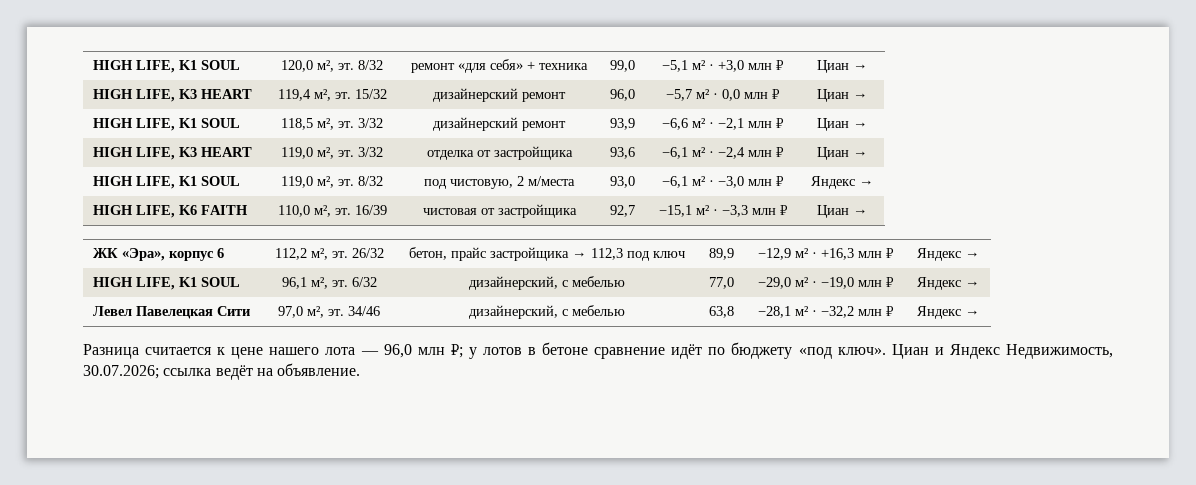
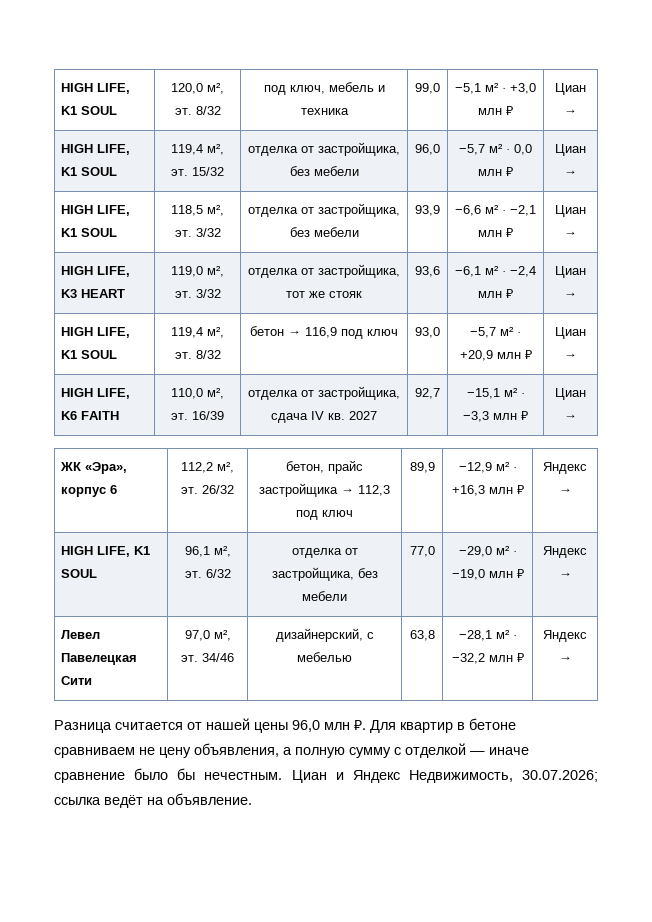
[411,59,535,73] ремонт «для себя» + -> [263,82,385,95] под ключ, мебель и
[178,89,252,99] K3 HEART -> [61,167,118,176] K1 SOUL
[433,88,566,102] дизайнерский ремонт -> [248,142,400,156] [289,166,359,176] отделка от застройщика, без мебели
[433,117,566,131] дизайнерский ремонт -> [248,203,400,217] [289,227,359,237] отделка от застройщика, без мебели
[493,146,573,160] застройщика -> [318,264,400,278] [286,291,362,298] застройщика, тот же стояк
[281,176,383,188] [424,176,575,189] 119,0 м², эт. 8/32 | под чистовую, 2 м/места -> [171,327,224,338] [174,350,221,359] [250,326,398,339] 119,4 м², эт. 8/32 | бетон → 116,9 под ключ
[662,176,784,188] [810,176,855,189] −6,1 м² · −3,0 млн ₽ | Яндекс -> [470,327,521,338] [459,350,532,361] [555,327,586,339] −5,7 м² · +20,9 млн ₽ | Циан
[422,204,577,218] чистовая от застройщика -> [248,386,400,400] [271,411,377,423] отделка от застройщика, сдача IV кв. 2027
[469,276,625,290] дизайнерский, с мебелью -> [291,548,358,558] [271,567,378,581] [302,591,347,601] отделка от застройщика, без мебели
[217,342,886,359] к цене нашего лота — 96,0 млн ₽; у лотов в бетоне сравнение идёт по бюджету «под ключ». -> [187,718,516,733] [54,743,529,758] [54,768,283,783] от нашей цены 96,0 млн ₽. Для квартир в бетоне сравниваем не цену объявления, а полную сумму с отделкой — иначе сравнение было бы нечестным.

